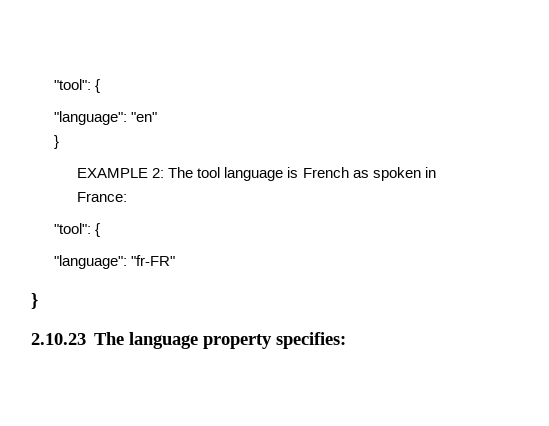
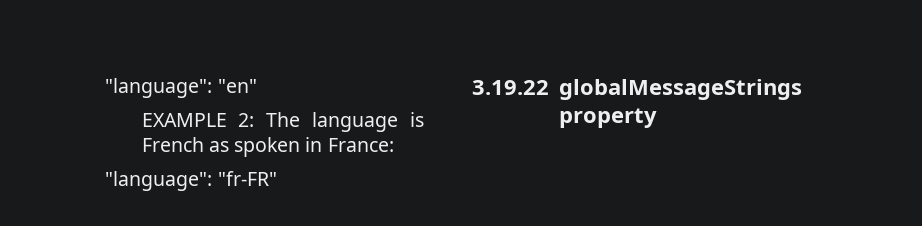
[54,79,101,93] "tool": { // -> (105, 88) none
[54,135,60,149] // } -> (257, 86) none
[197,167,221,178] tool -> (301, 119) none
[54,223,101,237] // "tool": { -> (394, 145) none
[31,293,38,309] [31,332,346,349] } // 2.10.23 The language property specifies: -> [472,79,802,100] [558,108,657,128] 3.19.22 globalMessageStrings property

